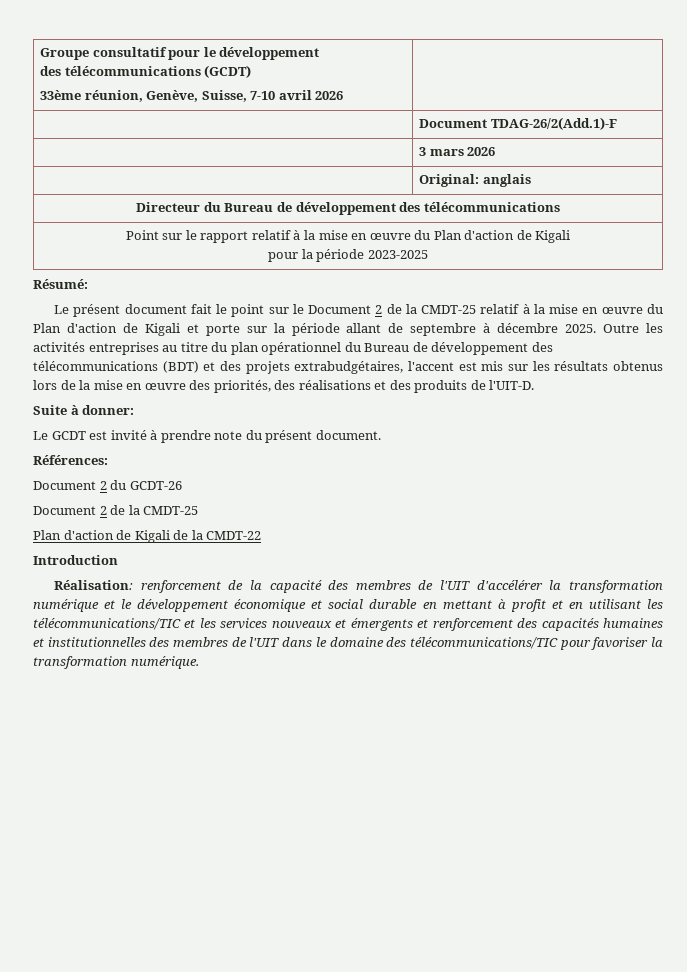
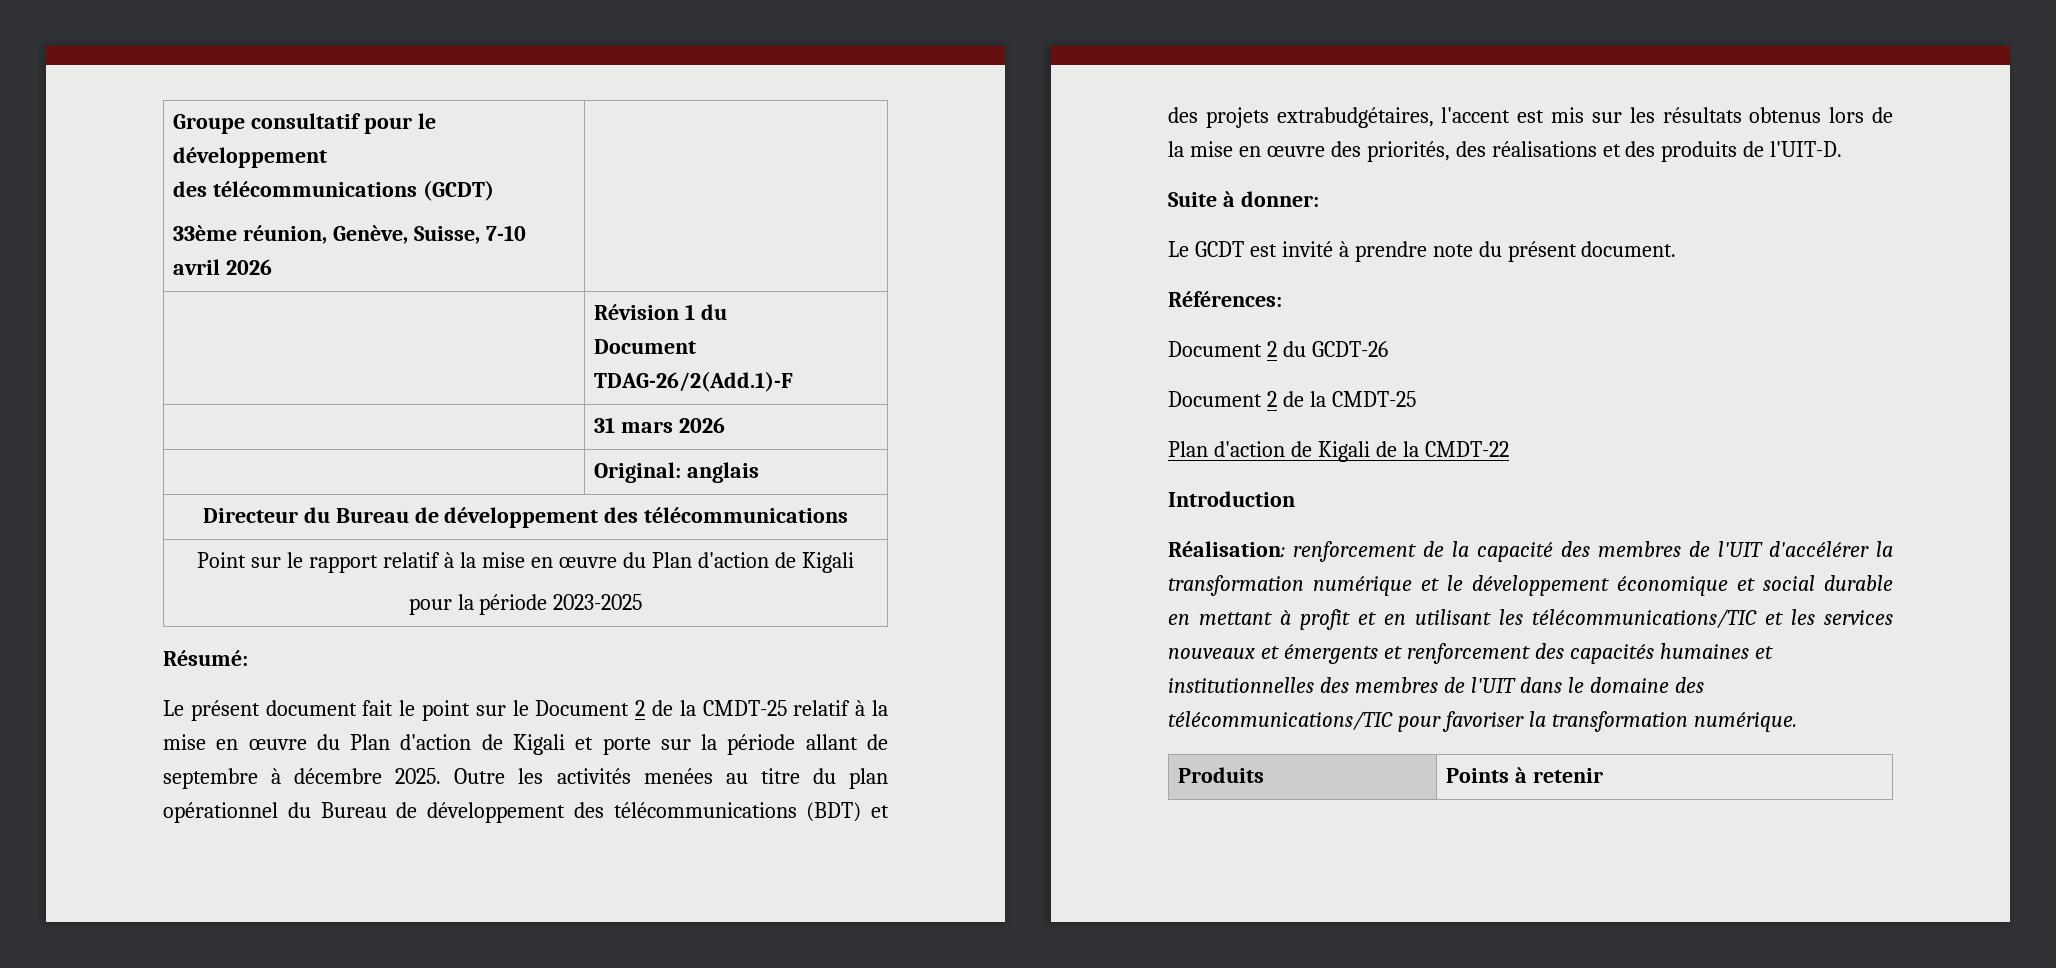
(344, 95) none -> [594,304,728,320] Révision 1 du //
[418,147,426,156] 3 -> [594,417,616,433] 31
[88,342,159,355] entreprises -> [643,768,713,784] menées
(199, 662) none -> [1178,767,1265,783] [1446,767,1604,783] // Produits | Points à retenir

